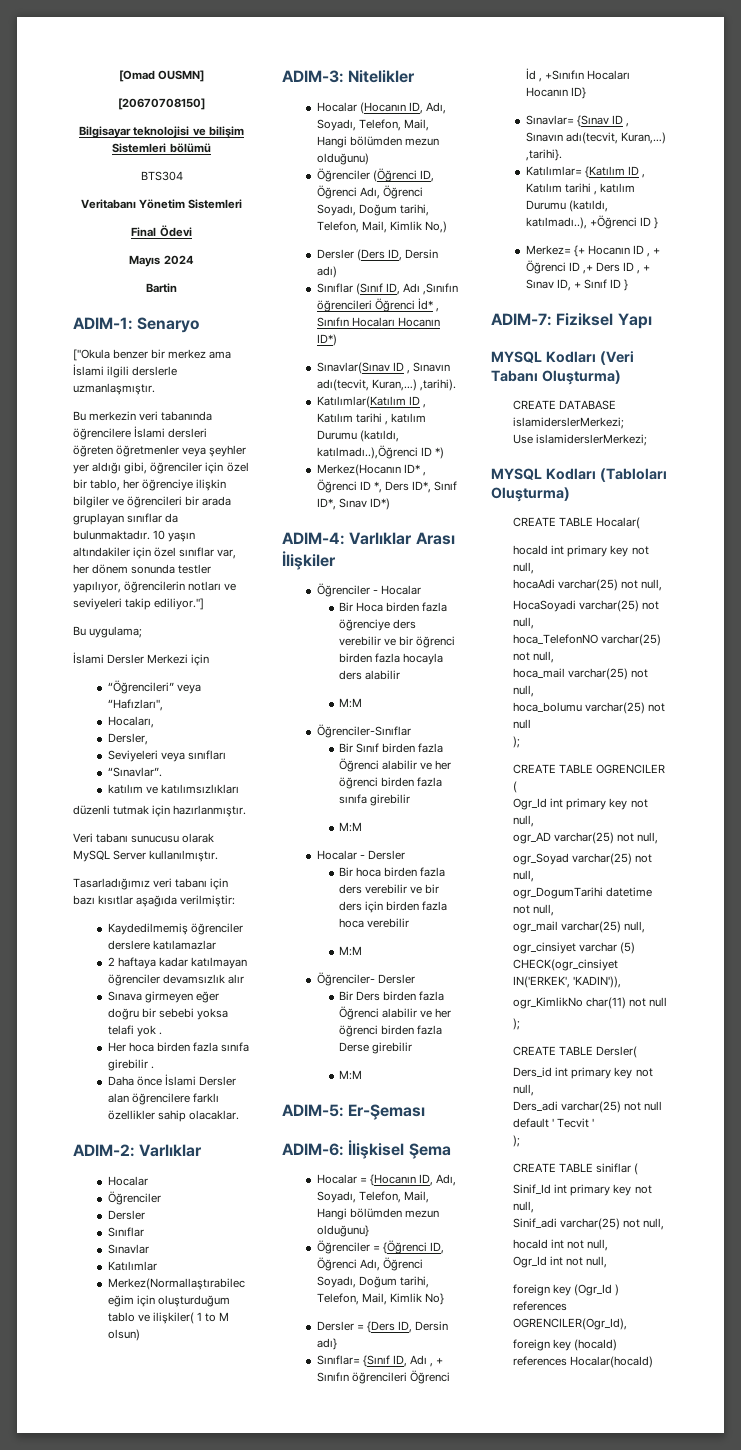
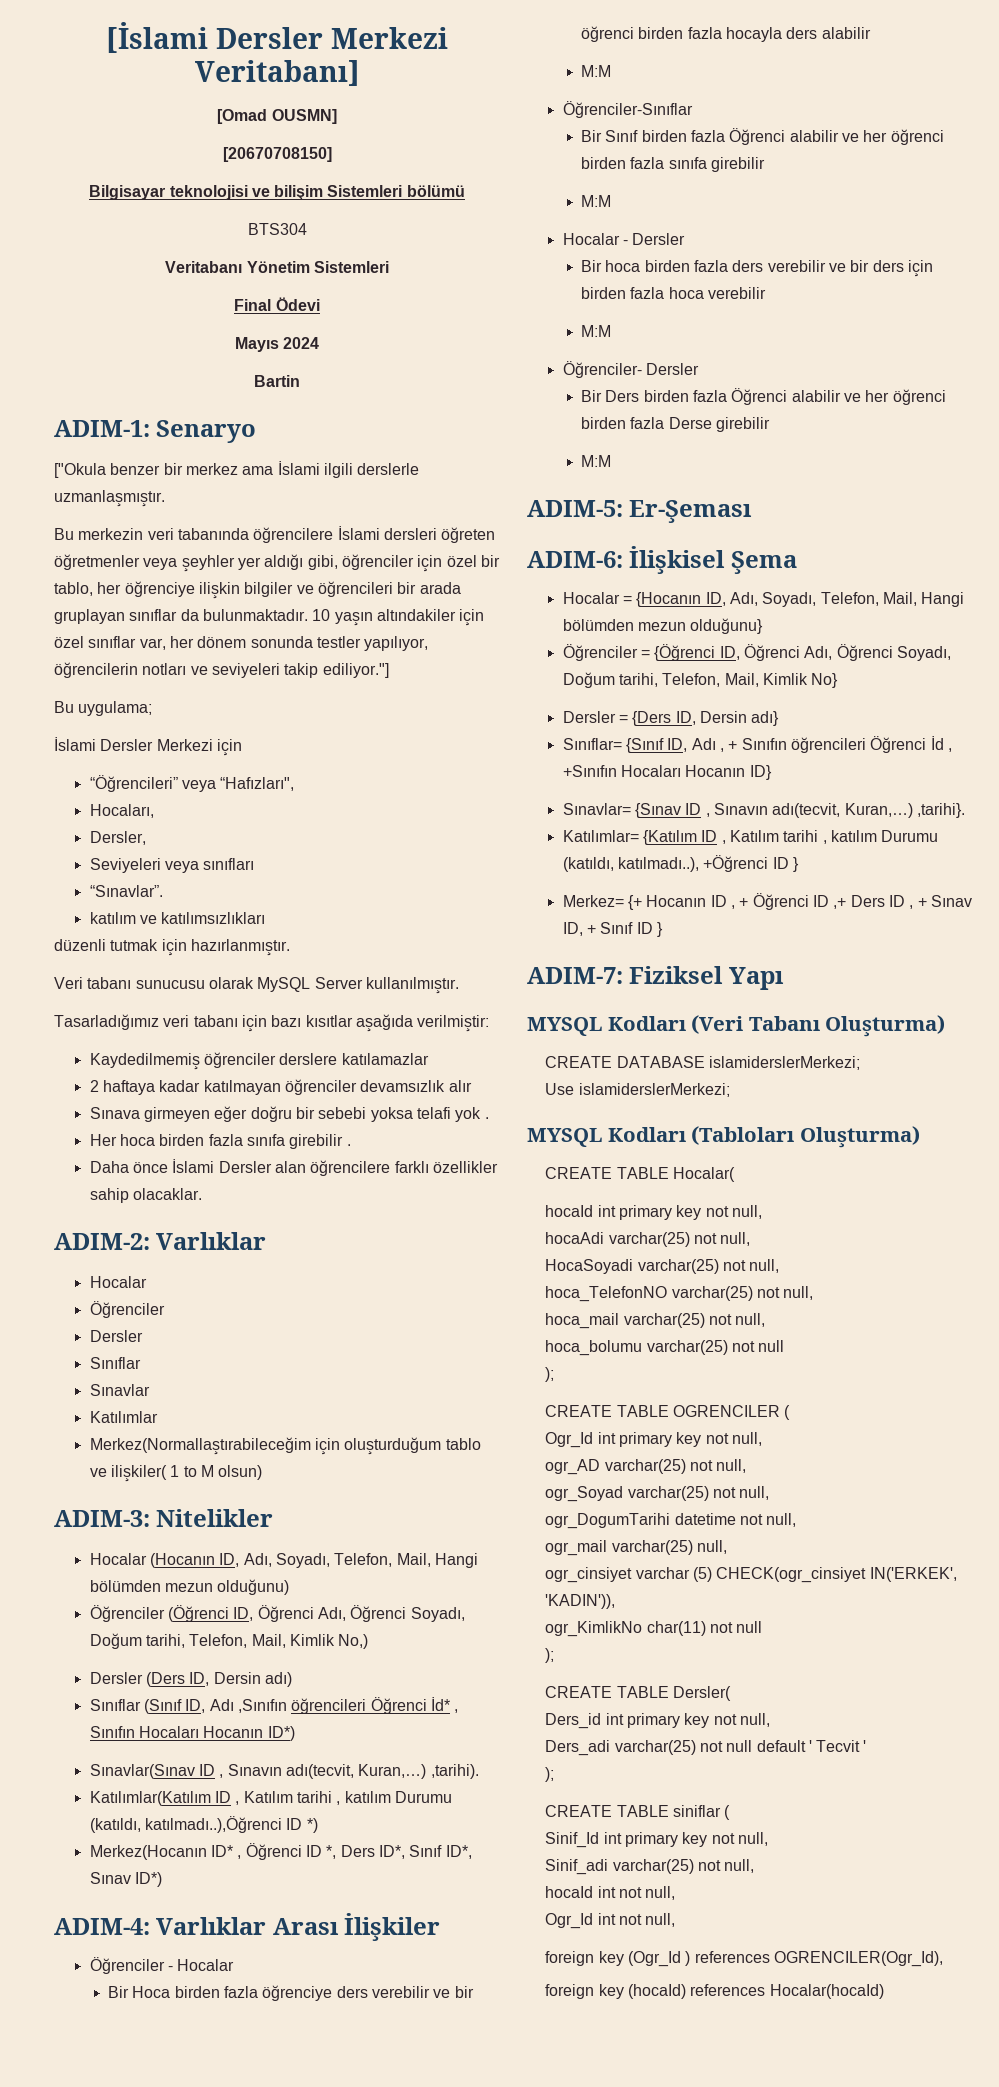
(118, 76) none -> [106,22,448,53] [194,60,360,86] [İslami Dersler Merkezi Veritabanı] //

